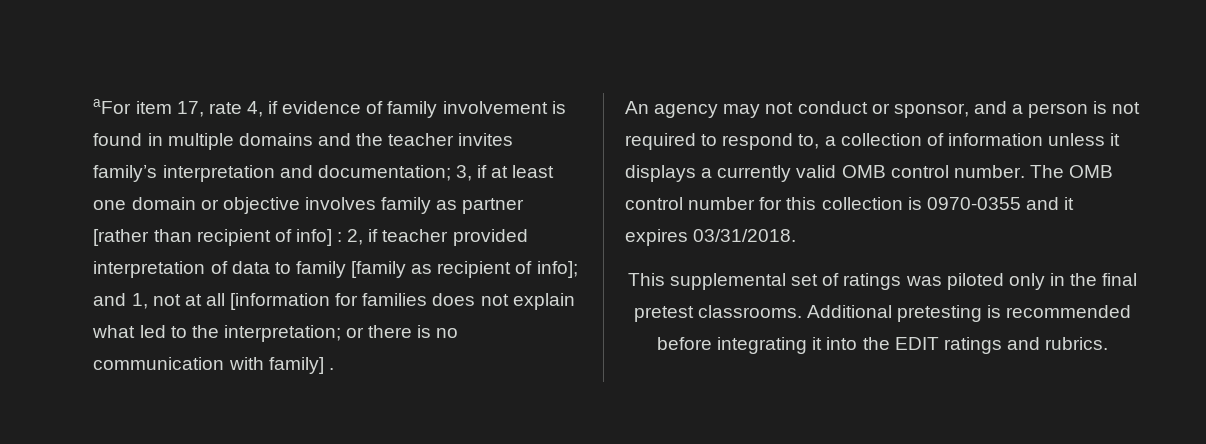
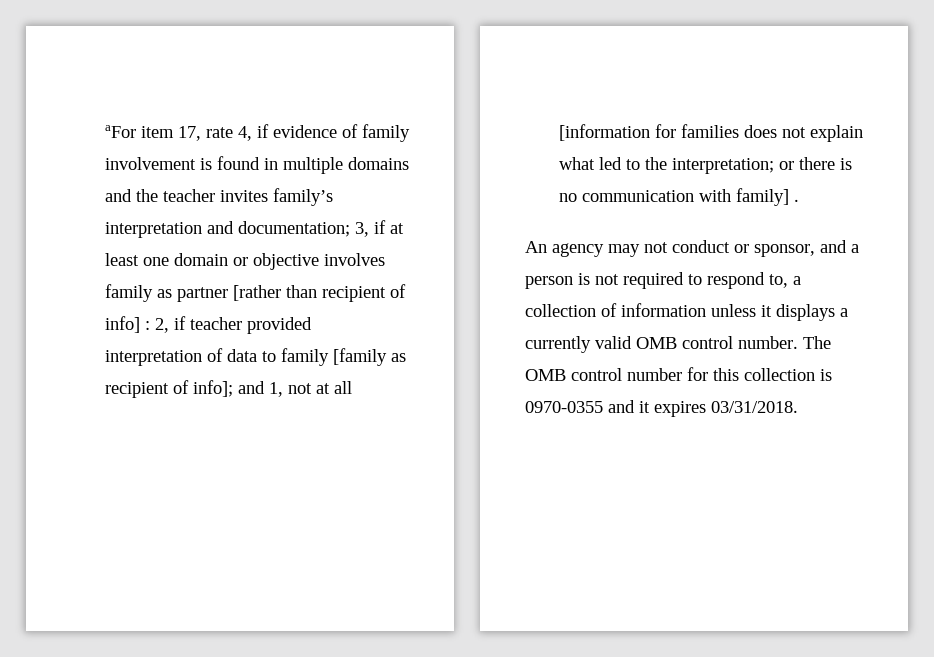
[627,273,1138,290] [633,305,1132,322] [656,337,1109,354] // This supplemental set of ratings was piloted only in the final pretest classrooms. Additional pretesting is recommended before integrating it into the EDIT ratings and rubrics. -> (798, 407) none

